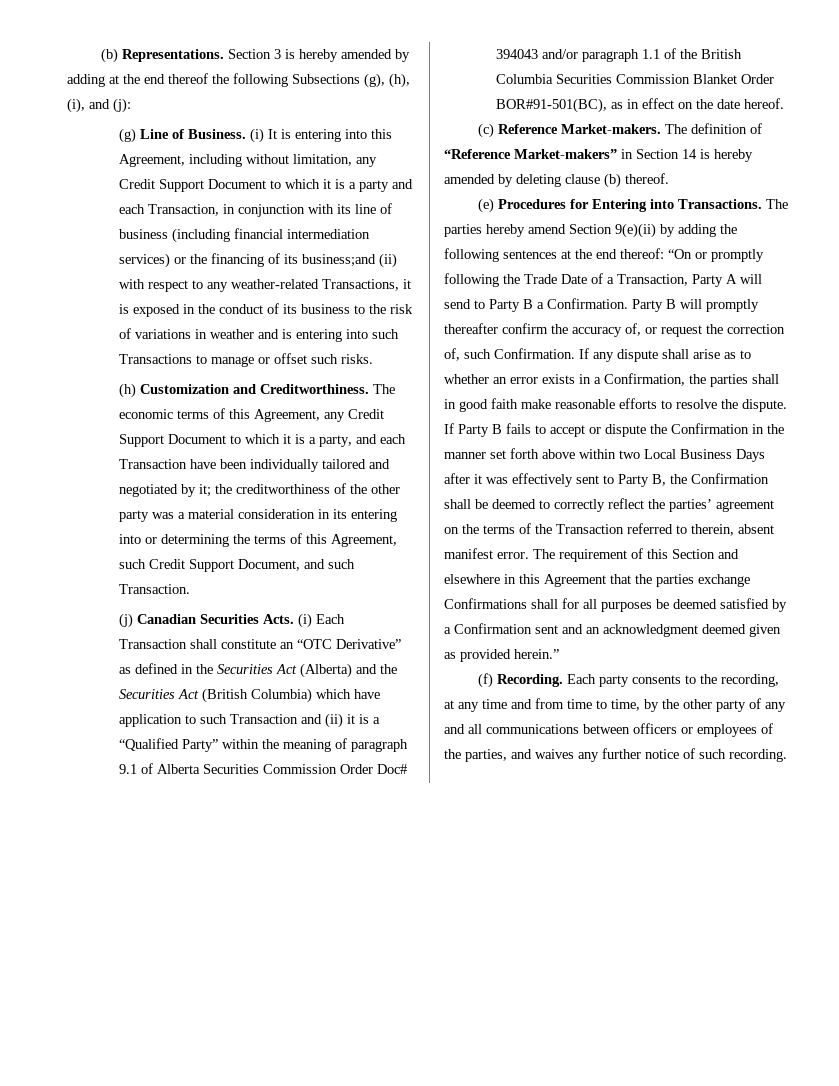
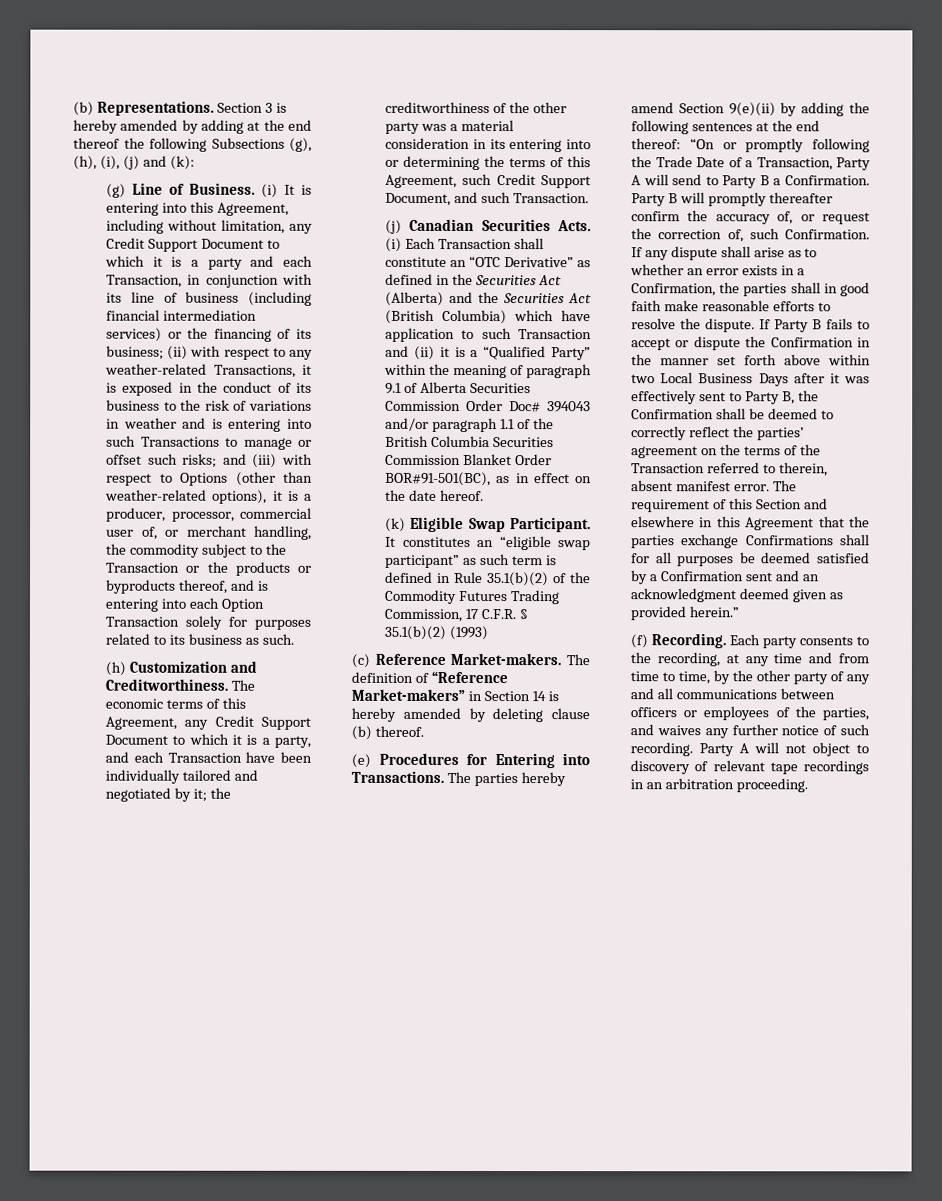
[89,98,131,113] and (j): -> [122,155,195,170] (j) and (k):
[302,254,377,267] business;and -> [106,345,165,360] business;
[341,354,374,364] risks. -> [182,453,313,468] [106,471,313,486] [105,489,313,504] [106,507,312,522] [106,525,312,540] [106,543,287,558] [106,561,312,576] [106,579,269,594] [105,597,265,612] [105,615,311,630] [105,633,294,645] risks; and (iii) with respect to Options (other than weather-related options), it is a producer, processor, commercial user of, or merchant handling, the commodity subject to the Transaction or the products or byproducts thereof, and is entering into each Option Transaction solely for purposes related to its business as such.
(785, 103) none -> [385,516,591,533] [385,536,591,551] [385,554,557,568] [385,571,591,587] [384,589,560,605] [384,608,528,622] [384,625,488,641] // (k) Eligible Swap Participant. It constitutes an “eligible swap participant” as such term is defined in Rule 35.1(b)(2) of the Commodity Futures Trading Commission, 17 C.F.R. § 35.1(b)(2) (1993)
(787, 755) none -> [699,742,869,757] [630,760,869,775] [630,778,808,793] Party A will not object to discovery of relevant tape recordings in an arbitration proceeding.

